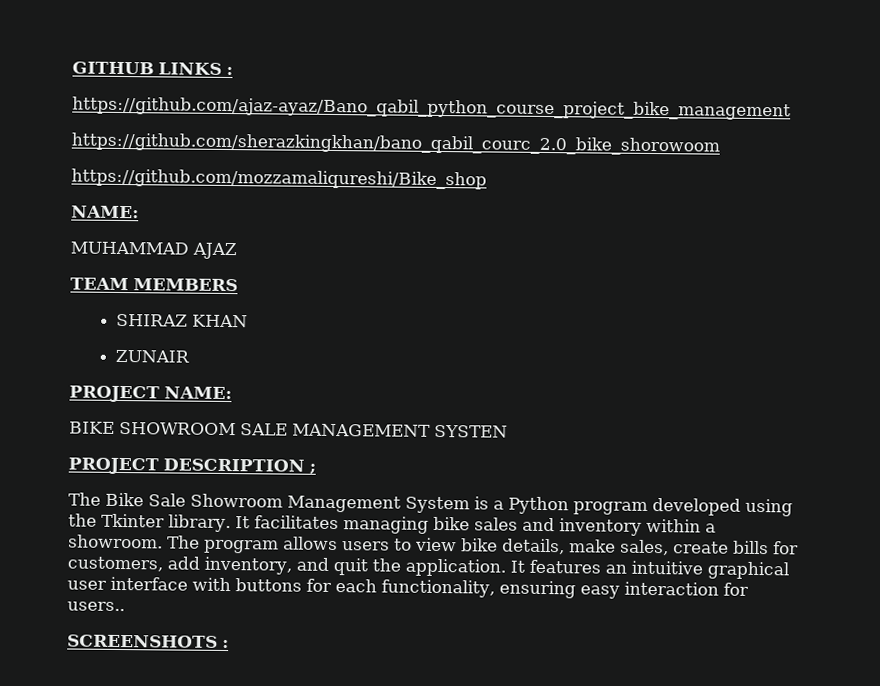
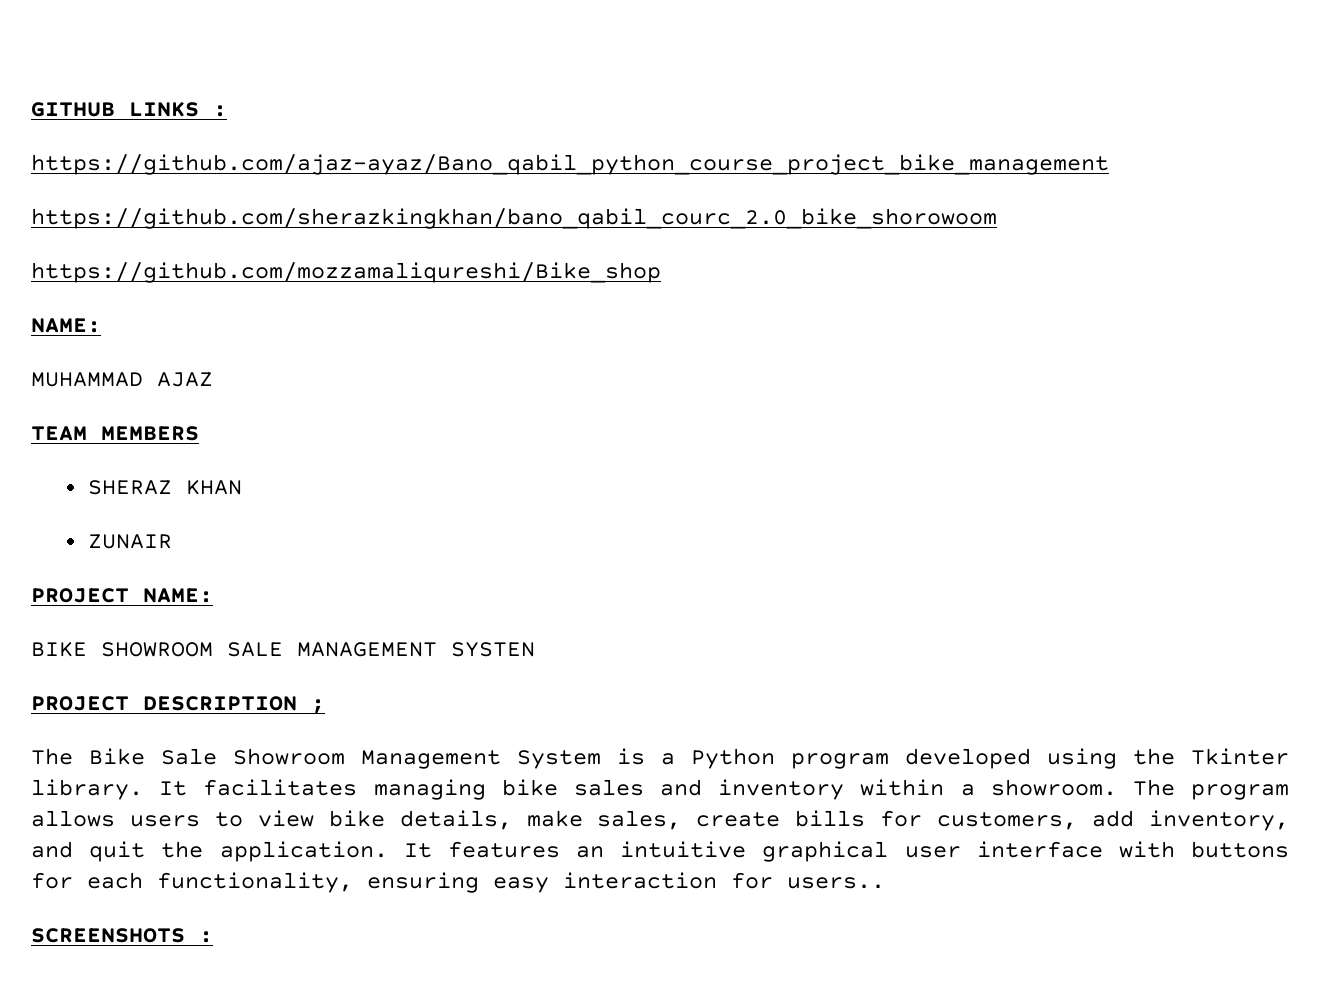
[115,313,188,327] SHIRAZ -> [87,480,172,495] SHERAZ

